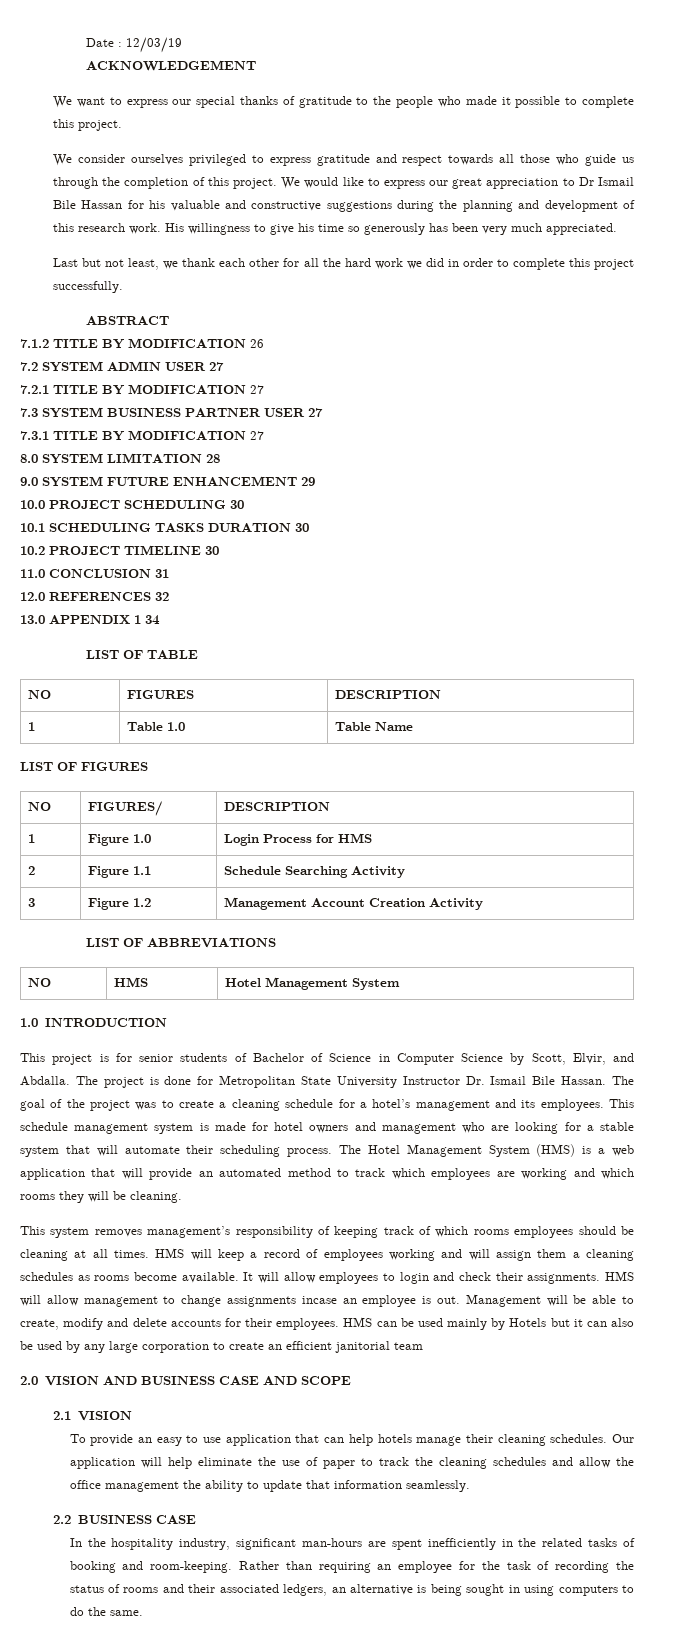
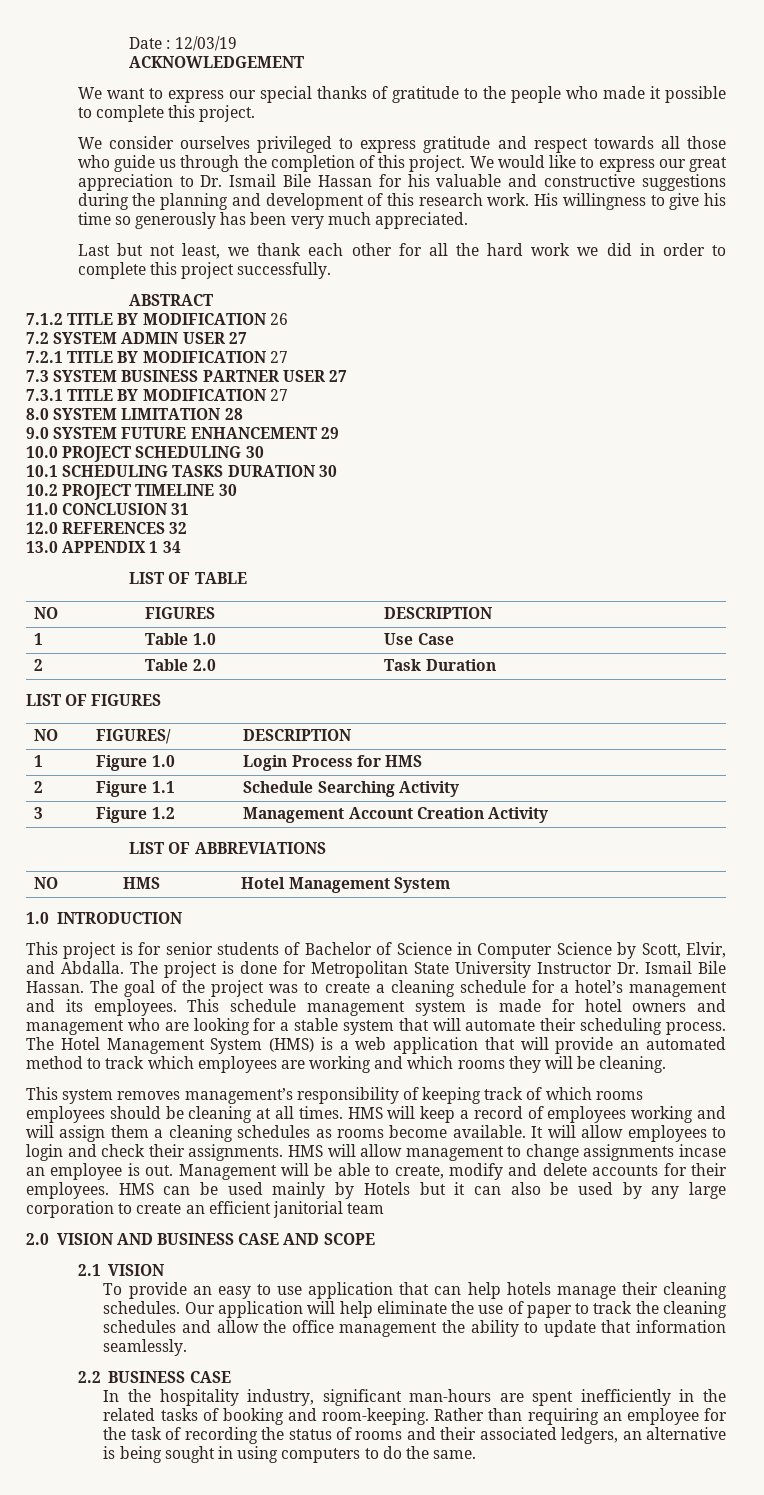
[578,177,594,186] Dr -> [200,175,223,187] Dr.
[335,722,414,731] Table Name -> [384,633,454,645] [34,659,44,671] [145,659,216,671] [384,659,496,671] Use Case // 2 | Table 2.0 | Task Duration

